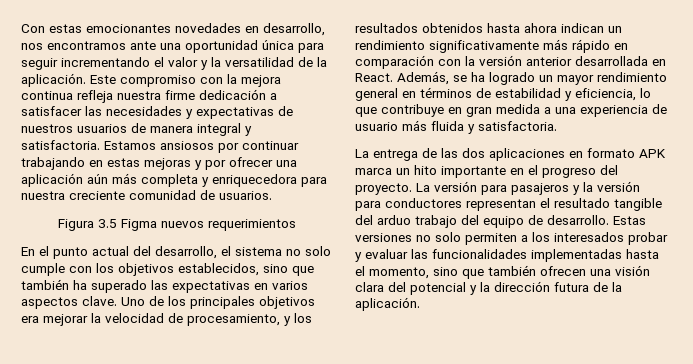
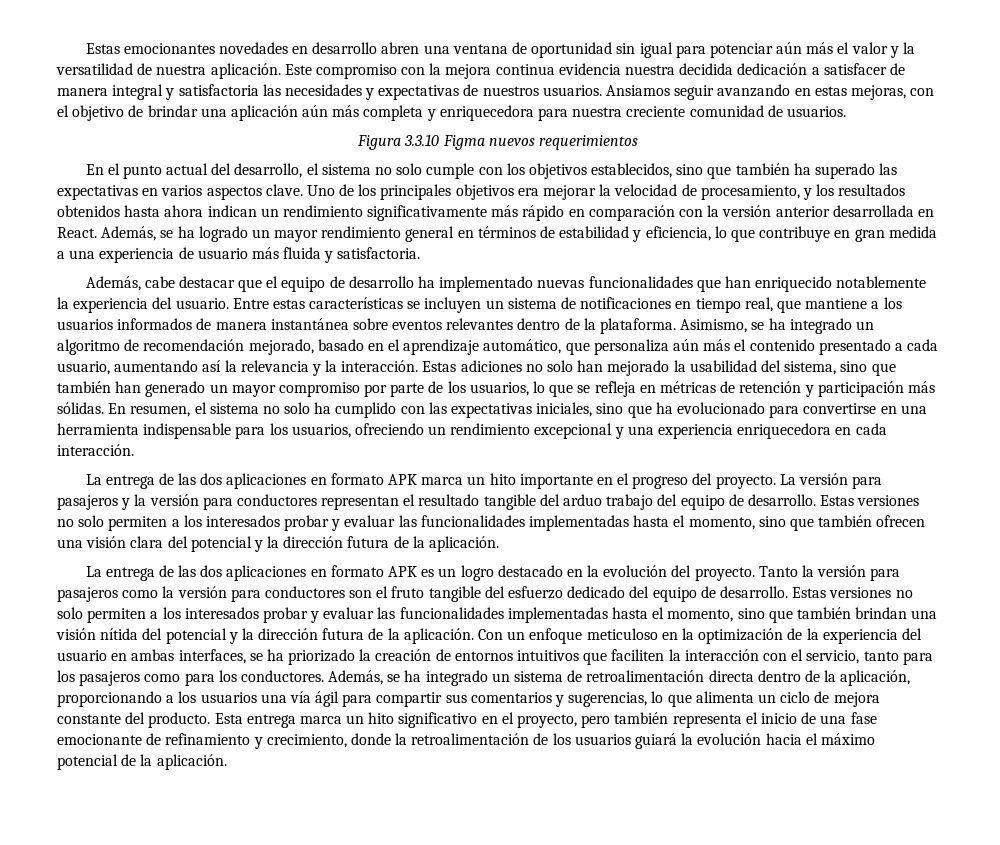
[21,24,82,33] Con estas -> [85,43,120,54] Estas
[263,23,325,36] [21,40,324,53] [21,57,150,70] desarrollo, nos encontramos ante una oportunidad única para seguir incrementando -> [312,42,834,58] desarrollo abren una ventana de oportunidad sin igual para potenciar aún más
[317,57,327,67] la -> [156,65,207,75] nuestra
[77,89,277,103] [21,106,82,116] refleja nuestra firme dedicación a satisfacer -> [558,63,905,75] [57,84,259,100] evidencia nuestra decidida dedicación a satisfacer de manera integral y satisfactoria
[77,123,252,136] [21,140,299,153] [21,157,273,170] usuarios de manera integral y satisfactoria. Estamos ansiosos por continuar trabajando en estas mejoras y por ofrecer -> [542,84,935,100] [57,105,198,121] usuarios. Ansiamos seguir avanzando en estas mejoras, con el objetivo de brindar
[98,219,117,228] 3.5 -> [404,134,440,146] 3.3.10
(557, 126) none -> [85,276,927,292] [57,297,902,313] [57,318,874,334] [57,339,939,355] [57,360,896,376] [57,381,935,397] [57,402,927,418] [57,423,887,439] [57,444,134,456] // Además, cabe destacar que el equipo de desarrollo ha implementado nuevas funcionalidades que han enriquecido notablemente la experiencia del usuario. Entre estas características se incluyen un sistema de notificaciones en tiempo real, que mantiene a los usuarios informados de manera instantánea sobre eventos relevantes dentro de la plataforma. Asimismo, se ha integrado un algoritmo de recomendación mejorado, basado en el aprendizaje automático, que personaliza aún más el contenido presentado a cada usuario, aumentando así la relevancia y la interacción. Estas adiciones no solo han mejorado la usabilidad del sistema, sino que también han generado un mayor compromiso por parte de los usuarios, lo que se refleja en métricas de retención y participación más sólidas. En resumen, el sistema no solo ha cumplido con las expectativas iniciales, sino que ha evolucionado para convertirse en una herramienta indispensable para los usuarios, ofreciendo un rendimiento excepcional y una experiencia enriquecedora en cada interacción.
(420, 304) none -> [85,565,901,581] [57,586,913,602] [57,607,938,623] [56,628,922,644] [57,649,933,665] [57,670,911,686] [57,691,880,707] [57,712,877,728] [57,733,875,749] [57,754,227,770] // La entrega de las dos aplicaciones en formato APK es un logro destacado en la evolución del proyecto. Tanto la versión para pasajeros como la versión para conductores son el fruto tangible del esfuerzo dedicado del equipo de desarrollo. Estas versiones no solo permiten a los interesados probar y evaluar las funcionalidades implementadas hasta el momento, sino que también brindan una visión nítida del potencial y la dirección futura de la aplicación. Con un enfoque meticuloso en la optimización de la experiencia del usuario en ambas interfaces, se ha priorizado la creación de entornos intuitivos que faciliten la interacción con el servicio, tanto para los pasajeros como para los conductores. Además, se ha integrado un sistema de retroalimentación directa dentro de la aplicación, proporcionando a los usuarios una vía ágil para compartir sus comentarios y sugerencias, lo que alimenta un ciclo de mejora constante del producto. Esta entrega marca un hito significativo en el proyecto, pero también representa el inicio de una fase emocionante de refinamiento y crecimiento, donde la retroalimentación de los usuarios guiará la evolución hacia el máximo potencial de la aplicación.

